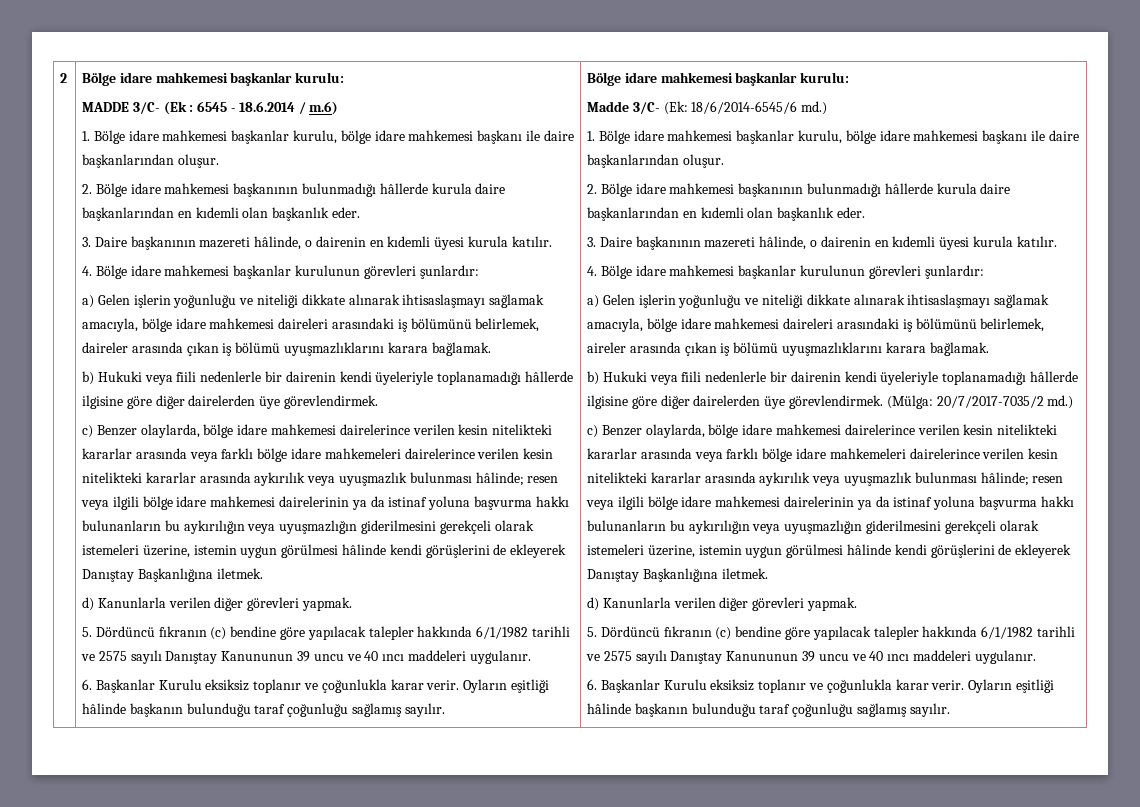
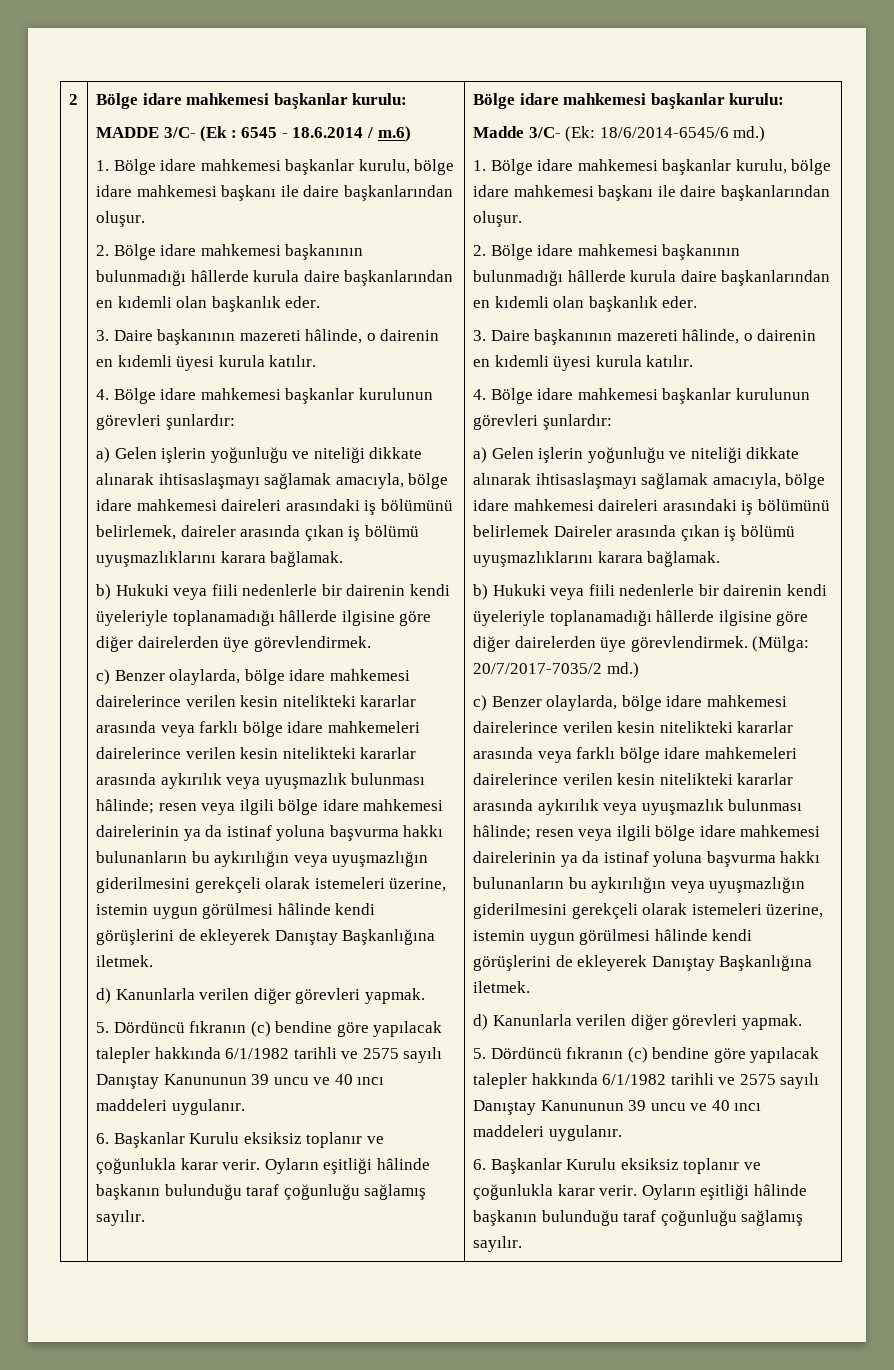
[980,318,1045,332] [587,342,627,353] belirlemek, aireler -> [472,525,612,537] belirlemek Daireler

